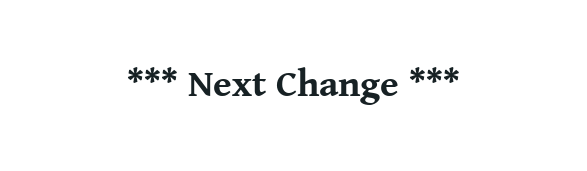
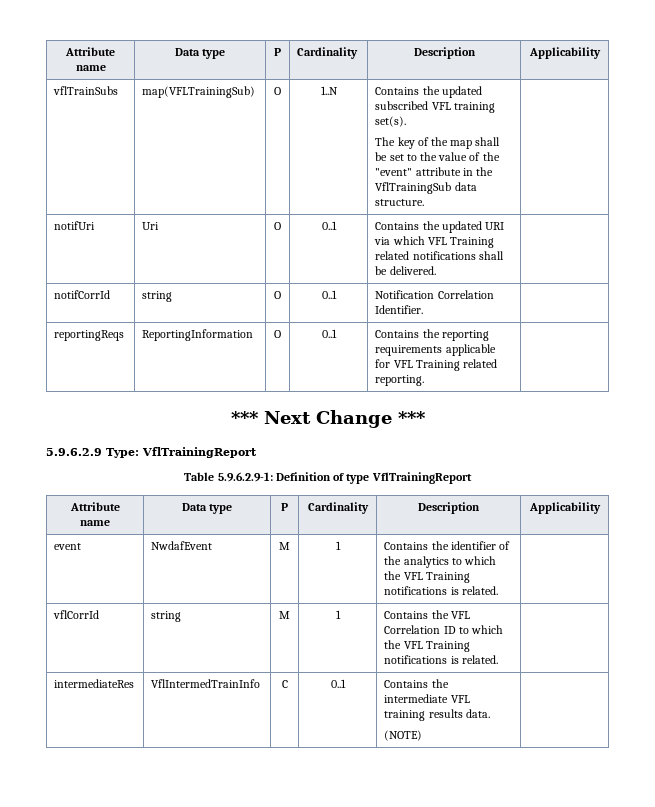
[126,67,461,105] *** Next Change *** -> [65,47,115,56] [75,65,106,71] [174,48,226,59] [274,48,281,56] [297,47,359,59] [413,47,476,59] [528,47,601,59] [53,86,119,95] [142,86,256,98] [274,87,281,95] [320,86,338,95] [375,86,482,98] [375,101,495,113] [375,116,407,127] [375,137,501,149] [375,152,500,161] [375,167,493,176] [375,182,477,194] [375,199,425,206] [54,221,96,230] [142,222,160,230] [274,222,281,230] [321,221,337,230] [375,221,504,233] [374,236,494,248] [375,251,504,260] [375,266,436,275] [54,290,111,299] [142,291,173,302] [274,291,281,299] [321,290,337,299] [375,290,494,299] [375,305,424,314] [54,330,125,341] [142,329,254,341] [274,330,281,338] [321,329,337,338] [375,329,489,341] [375,344,496,356] [375,359,497,371] [375,375,425,386] [230,410,426,428] [46,447,257,458] [184,472,472,484] [69,502,120,511] [80,520,110,526] [181,503,233,514] [281,503,288,511] [307,502,369,514] [418,502,480,514] [528,502,601,514] [54,543,82,550] [151,541,213,550] [279,542,290,550] [335,541,341,550] [384,541,510,550] [384,556,496,568] [384,571,470,583] [384,586,498,595] [53,610,100,619] [151,611,182,622] [279,611,290,619] [335,610,341,619] [384,610,470,619] [384,625,503,634] [384,640,470,652] [384,655,498,664] [54,679,135,688] [151,679,261,688] [281,680,288,688] [330,679,346,688] [384,679,449,688] [384,694,470,703] [384,709,490,721] [384,730,423,741] Attribute name | Data type | P | Cardinality | Description | Applicability // vflTrainSubs | map(VFLTrainingSub) | O | 1..N | Contains the updated subscribed VFL training set(s). // The key of the map shall be set to the value of the "event" attribute in the VflTrainingSub data structure. | // notifUri | Uri | O | 0..1 | Contains the updated URI via which VFL Training related notifications shall be delivered. | // notifCorrId | string | O | 0..1 | Notification Correlation Identifier. | // reportingReqs | ReportingInformation | O | 0..1 | Contains the reporting requirements applicable for VFL Training related reporting. | // *** Next Change *** // 5.9.6.2.9 Type: VflTrainingReport // Table 5.9.6.2.9-1: Definition of type VflTrainingReport // Attribute name | Data type | P | Cardinality | Description | Applicability // event | NwdafEvent | M | 1 | Contains the identifier of the analytics to which the VFL Training notifications is related. | // vflCorrId | string | M | 1 | Contains the VFL Correlation ID to which the VFL Training notifications is related. | // intermediateRes | VflIntermedTrainInfo | C | 0..1 | Contains the intermediate VFL training results data. // (NOTE) |

